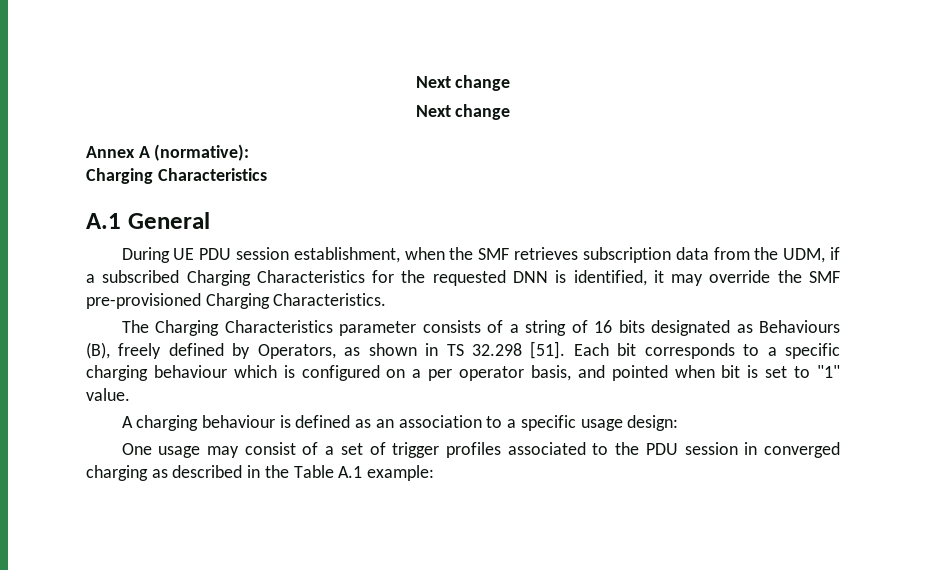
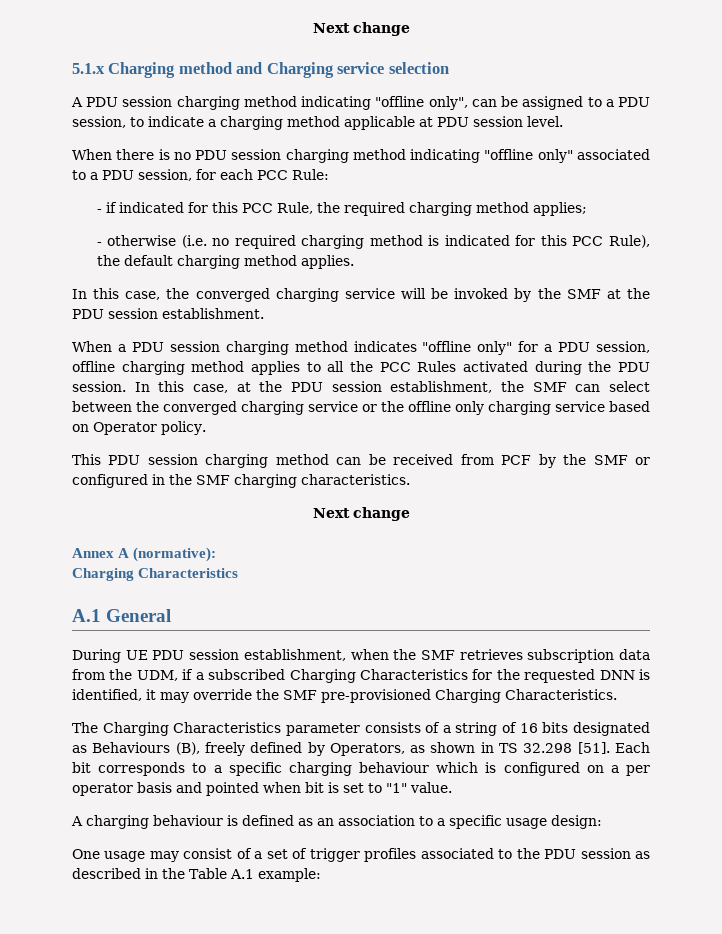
[415,75,511,91] Next change -> [312,22,410,36] [72,62,449,78] [71,96,651,110] [72,116,563,130] [72,149,650,163] [72,169,329,181] [96,202,587,216] [96,235,650,249] [96,255,354,269] [72,288,650,302] [72,308,264,319] [72,341,651,355] [72,361,650,375] [72,381,650,393] [72,401,650,415] [72,421,206,435] [72,454,650,468] [72,474,410,488] Next change // 5.1.x Charging method and Charging service selection // A PDU session charging method indicating "offline only", can be assigned to a PDU session, to indicate a charging method applicable at PDU session level. // When there is no PDU session charging method indicating "offline only" associated to a PDU session, for each PCC Rule: // - if indicated for this PCC Rule, the required charging method applies; // - otherwise (i.e. no required charging method is indicated for this PCC Rule), the default charging method applies. // In this case, the converged charging service will be invoked by the SMF at the PDU session establishment. // When a PDU session charging method indicates "offline only" for a PDU session, offline charging method applies to all the PCC Rules activated during the PDU session. In this case, at the PDU session establishment, the SMF can select between the converged charging service or the offline only charging service based on Operator policy. // This PDU session charging method can be received from PCF by the SMF or configured in the SMF charging characteristics.
[530,365,571,381] basis, -> [137,782,172,793] basis
[744,442,841,458] [86,465,148,481] in converged charging -> (631, 853) none

